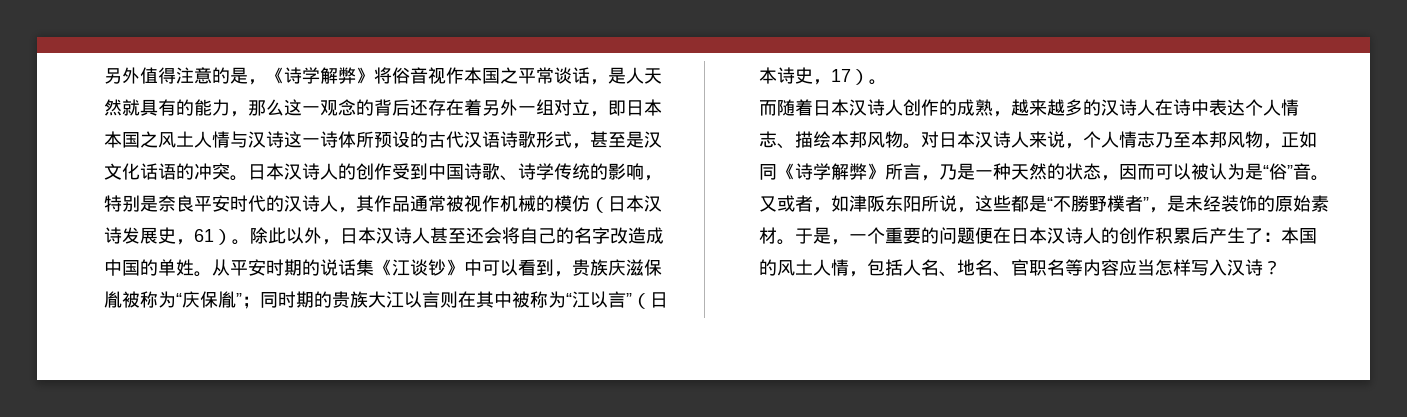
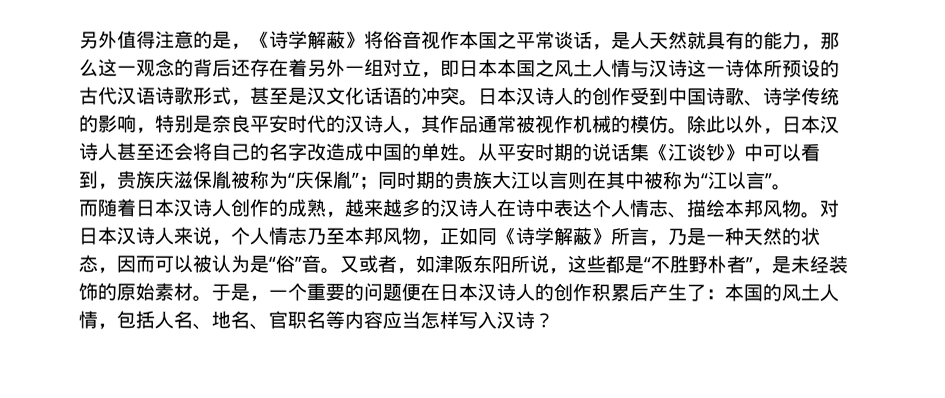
[337,67,356,84] 弊 -> [325,30,346,49] 蔽
[589,195,662,213] [103,227,232,245] （日本汉诗发展史，61） -> (669, 124) none
[631,292,668,309] [758,67,869,85] （日本诗史，17） -> (773, 180) none
[848,163,867,180] 弊 -> [571,227,592,246] 蔽
[1070,195,1125,212] 勝野樸 -> [668,255,727,274] 胜野朴

